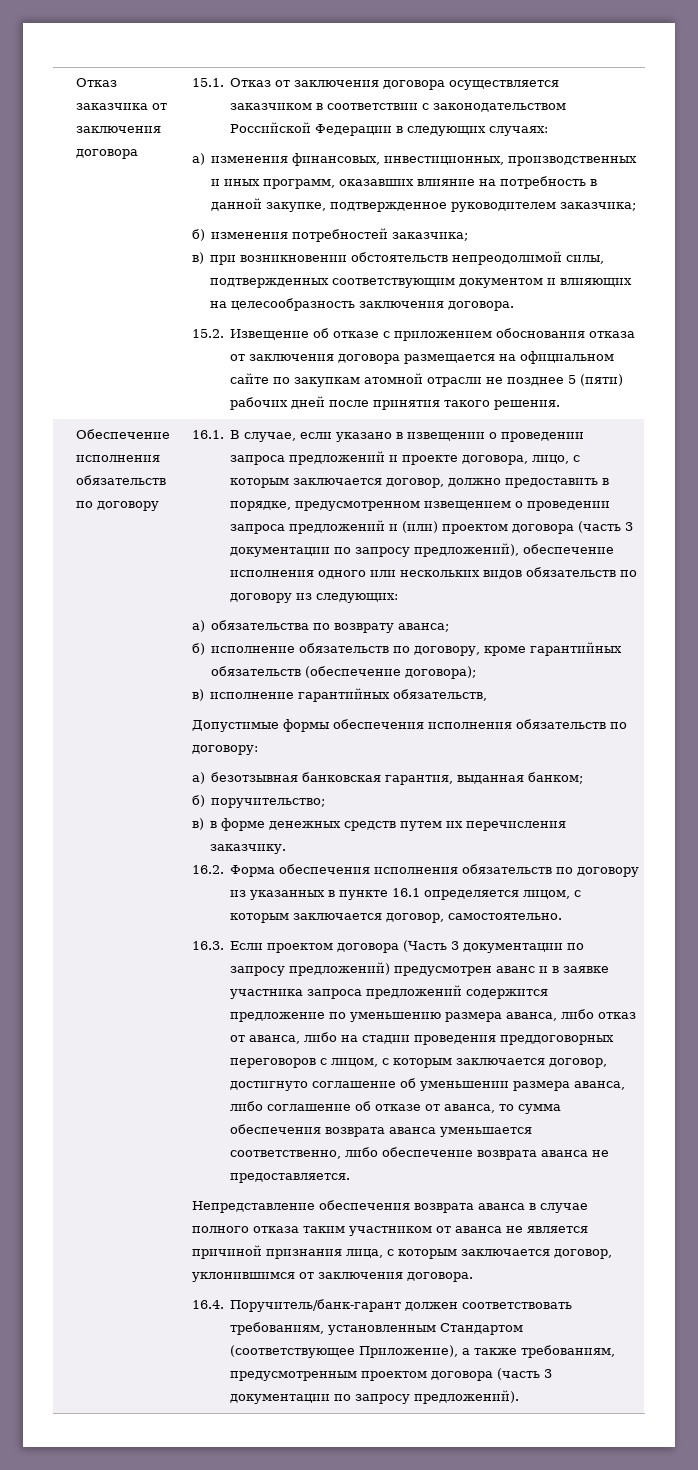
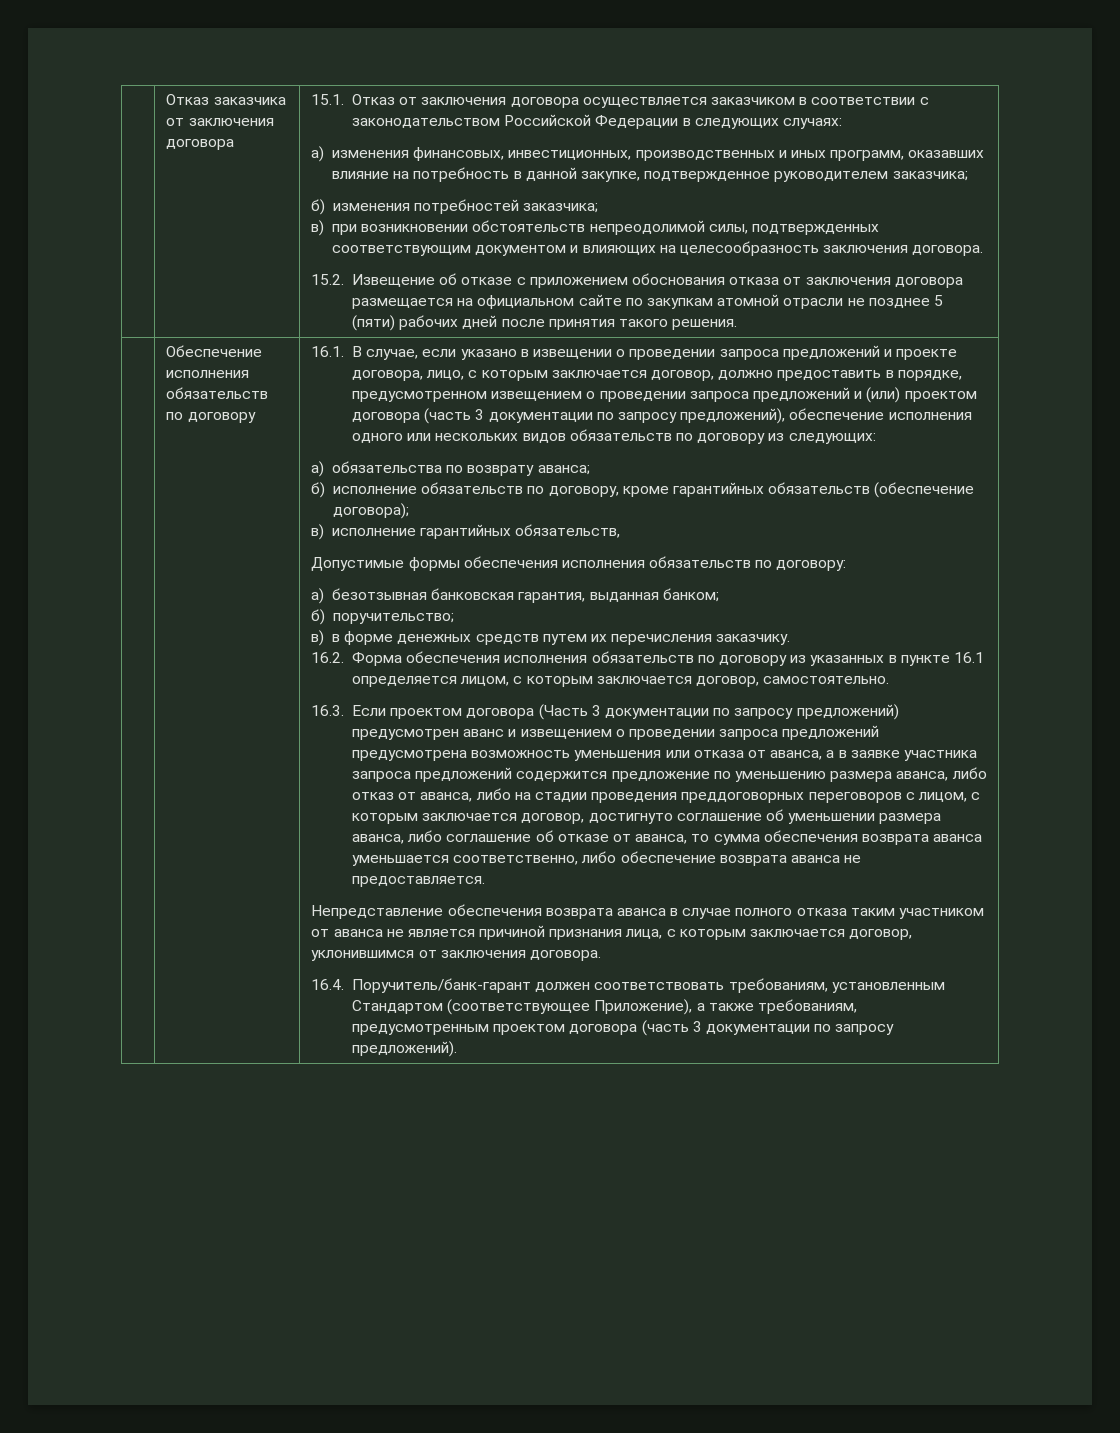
(549, 969) none -> [520,725,880,740] [352,750,835,761] извещением о проведении запроса предложений предусмотрена возможность уменьшения или отказа от аванса, а

